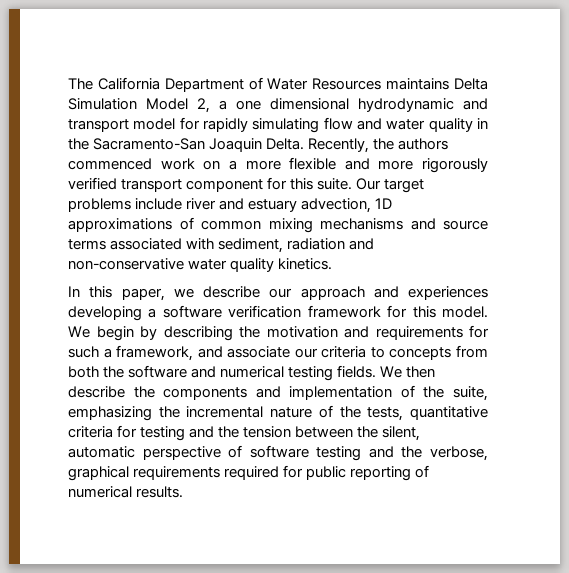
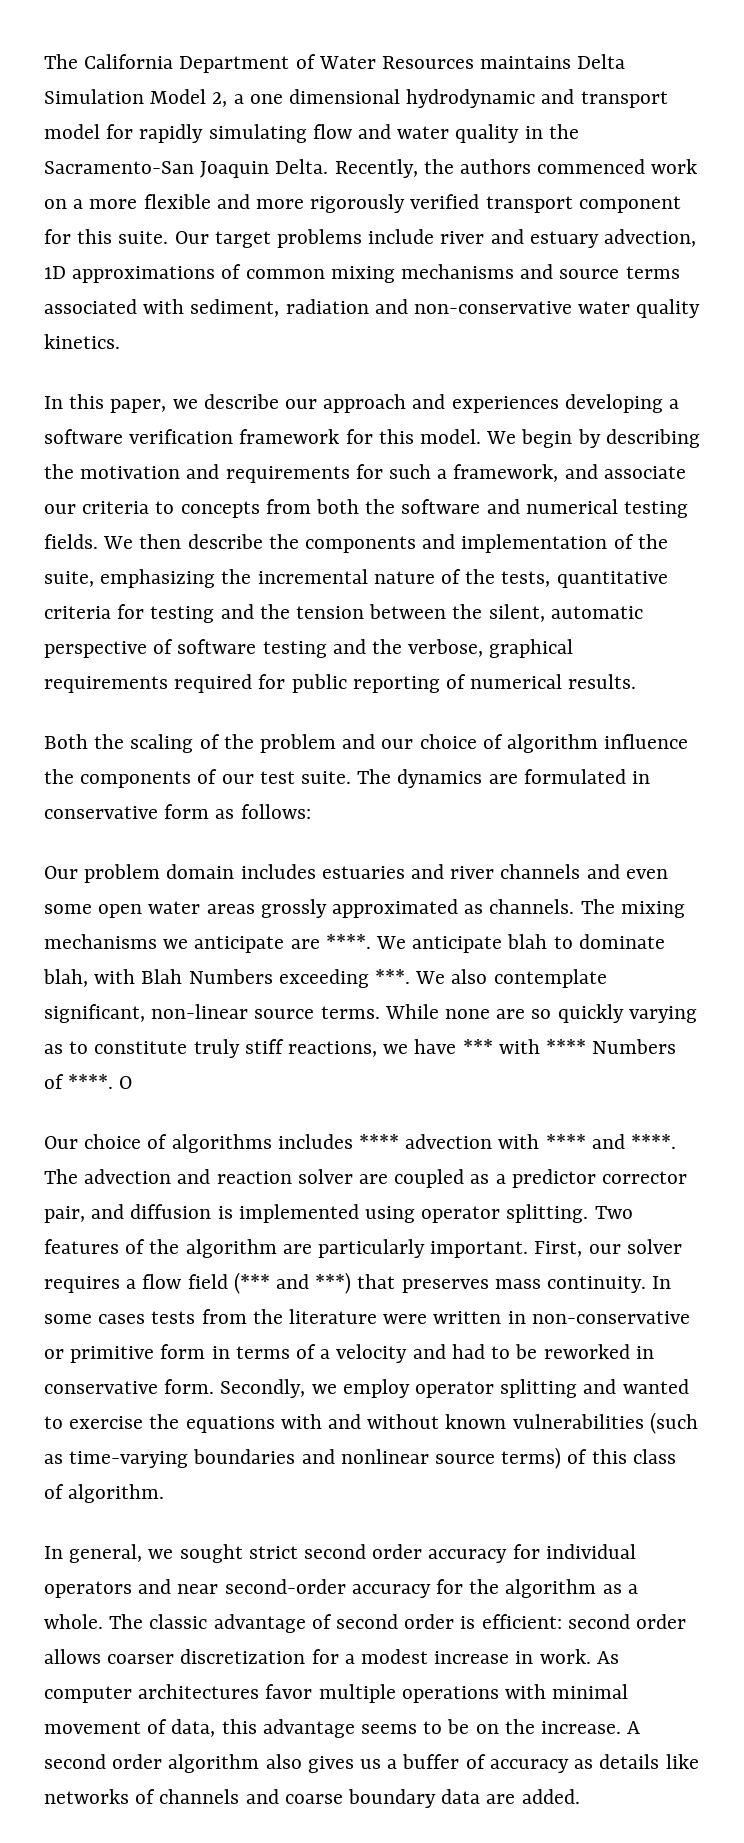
(184, 492) none -> [44,734,689,753] [44,769,651,788] [44,804,311,819] [44,864,668,883] [44,899,685,918] [44,934,665,953] [43,969,607,988] [44,1004,697,1023] [44,1039,677,1058] [44,1074,133,1089] [44,1134,677,1153] [44,1169,688,1188] [44,1204,633,1223] [44,1239,682,1258] [44,1272,672,1294] [44,1309,690,1324] [44,1344,654,1363] [44,1379,689,1398] [44,1412,698,1434] [44,1447,676,1469] [44,1484,165,1503] [44,1544,636,1563] [44,1579,638,1598] [44,1614,687,1633] [44,1649,619,1664] [44,1684,629,1703] [44,1719,641,1738] [44,1754,699,1773] [44,1789,580,1808] // Both the scaling of the problem and our choice of algorithm influence the components of our test suite. The dynamics are formulated in conservative form as follows: // Our problem domain includes estuaries and river channels and even some open water areas grossly approximated as channels. The mixing mechanisms we anticipate are ****. We anticipate blah to dominate blah, with Blah Numbers exceeding ***. We also contemplate significant, non-linear source terms. While none are so quickly varying as to constitute truly stiff reactions, we have *** with **** Numbers of ****. O // Our choice of algorithms includes **** advection with **** and ****. The advection and reaction solver are coupled as a predictor corrector pair, and diffusion is implemented using operator splitting. Two features of the algorithm are particularly important. First, our solver requires a flow field (*** and ***) that preserves mass continuity. In some cases tests from the literature were written in non-conservative or primitive form in terms of a velocity and had to be reworked in conservative form. Secondly, we employ operator splitting and wanted to exercise the equations with and without known vulnerabilities (such as time-varying boundaries and nonlinear source terms) of this class of algorithm. // In general, we sought strict second order accuracy for individual operators and near second-order accuracy for the algorithm as a whole. The classic advantage of second order is efficient: second order allows coarser discretization for a modest increase in work. As computer architectures favor multiple operations with minimal movement of data, this advantage seems to be on the increase. A second order algorithm also gives us a buffer of accuracy as details like networks of channels and coarse boundary data are added.

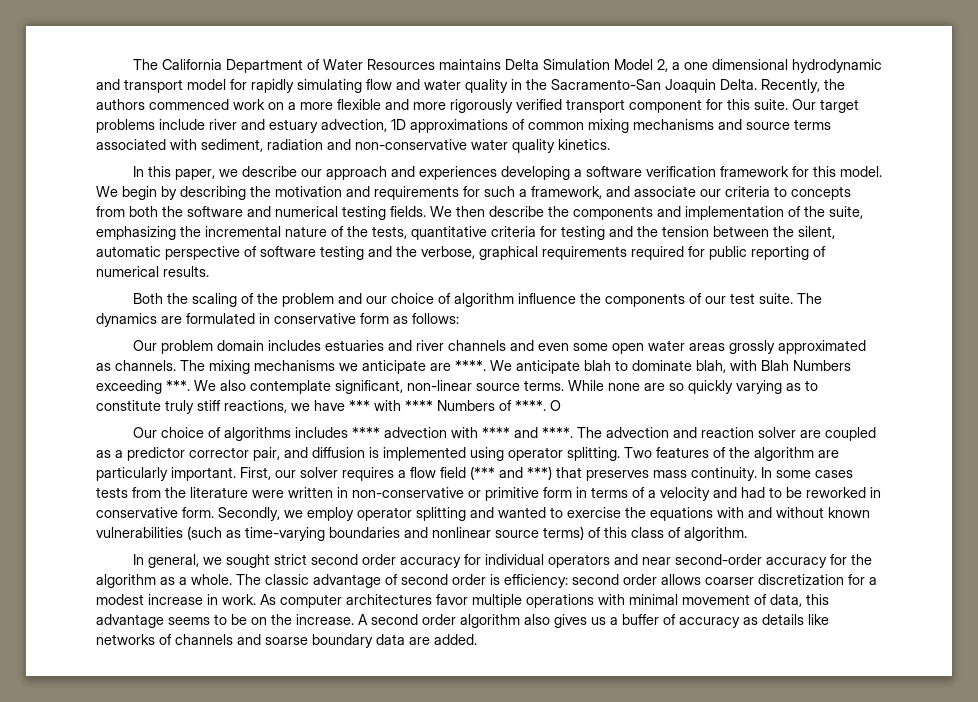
[481,1614,562,1629] efficient: -> [504,574,568,588] efficiency:
[284,1794,343,1804] coarse -> [265,637,308,645] soarse

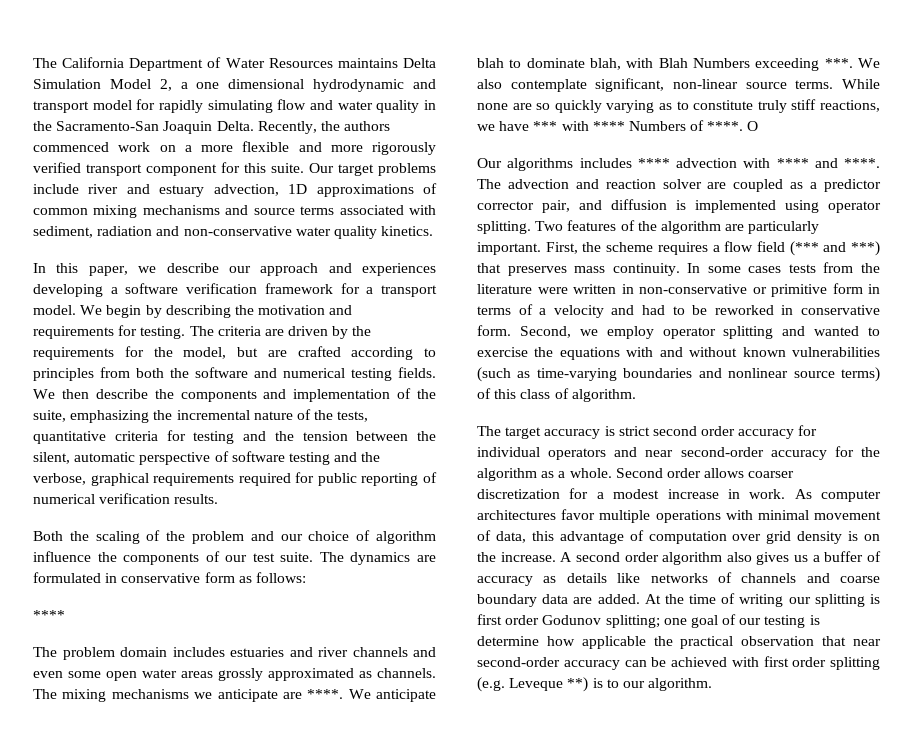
[812,166,836,177] this -> [366,285,438,297] a transport
[484,186,851,200] such a framework, and associate our criteria to concepts -> [140,326,372,339] [33,346,436,360] [33,368,94,381] testing. The criteria are driven by the requirements for the model, but are crafted according to principles
(159, 271) none -> [99,493,171,504] verification
[132,340,157,351] Our -> [33,610,65,620] [33,647,57,657] **** // The
[160,427,221,438] choice of -> (502, 163) none
[275,467,338,478] our solver -> [582,242,654,252] the scheme
[218,507,280,521] Secondly, -> [519,326,571,338] Second,
[132,554,270,568] In general, we sought -> [477,426,615,439] The target accuracy is
[236,574,619,588] The classic advantage of second order is efficiency: second -> [615,468,663,478] Second
[168,614,247,625] seems to be -> [629,530,859,544] of computation over grid density is
[265,637,308,645] soarse -> [840,576,880,583] coarse
(477, 639) none -> [644,593,880,607] [477,614,820,628] [477,636,881,649] [477,656,880,670] [477,677,713,692] At the time of writing our splitting is first order Godunov splitting; one goal of our testing is determine how applicable the practical observation that near second-order accuracy can be achieved with first order splitting (e.g. Leveque **) is to our algorithm.

